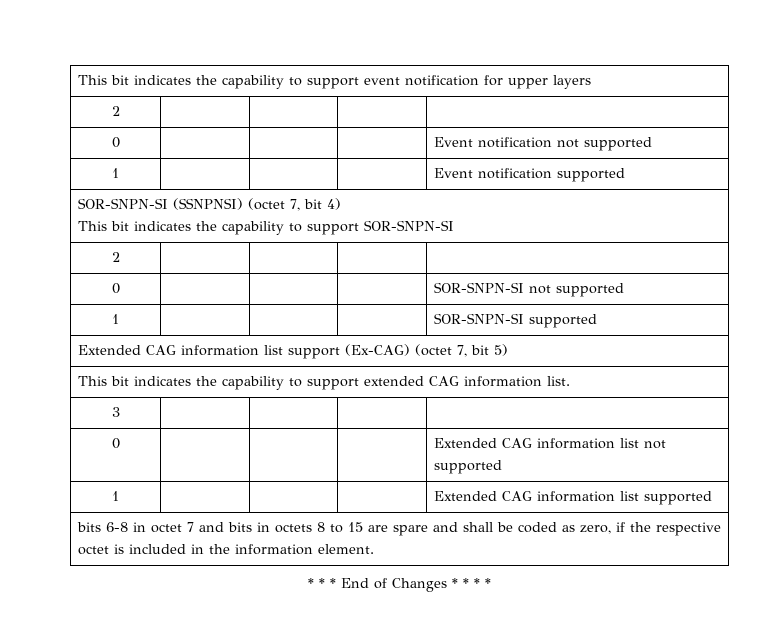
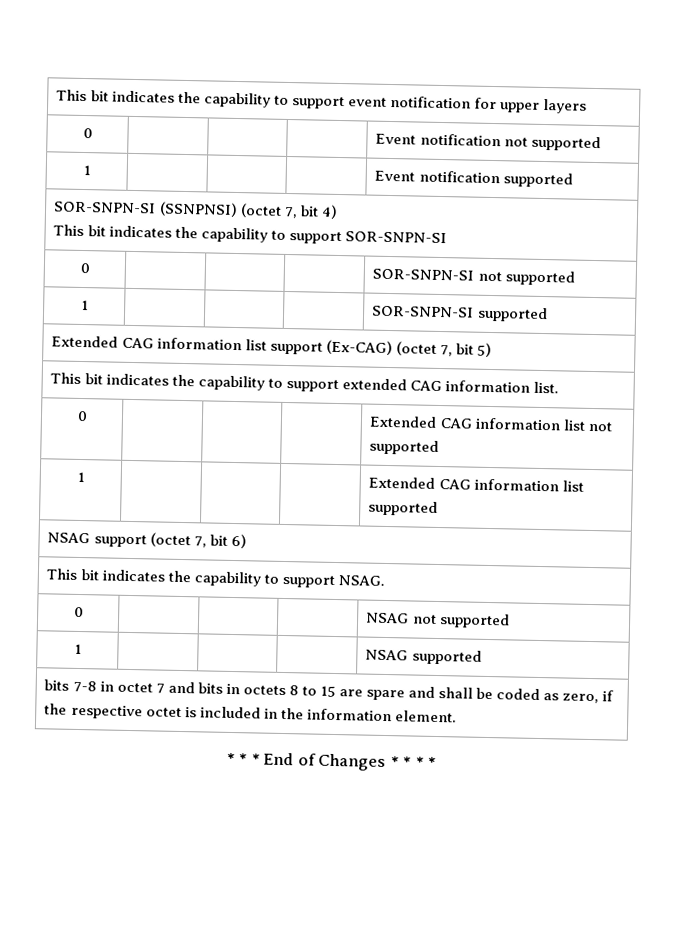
[111,106,120,116] // 2 | | | | -> (588, 106) none
[111,252,120,262] // 2 | | | | -> (447, 237) none
[111,407,120,417] // 3 | | | | -> (559, 387) none
[76,522,128,532] // bits 6-8 -> [47,532,247,549] [46,568,385,588] [73,606,84,618] [366,612,510,629] [73,643,82,655] [365,649,482,665] [44,679,97,693] // NSAG support (octet 7, bit 6) // This bit indicates the capability to support NSAG. // 0 | | | | NSAG not supported // 1 | | | | NSAG supported // bits 7-8

